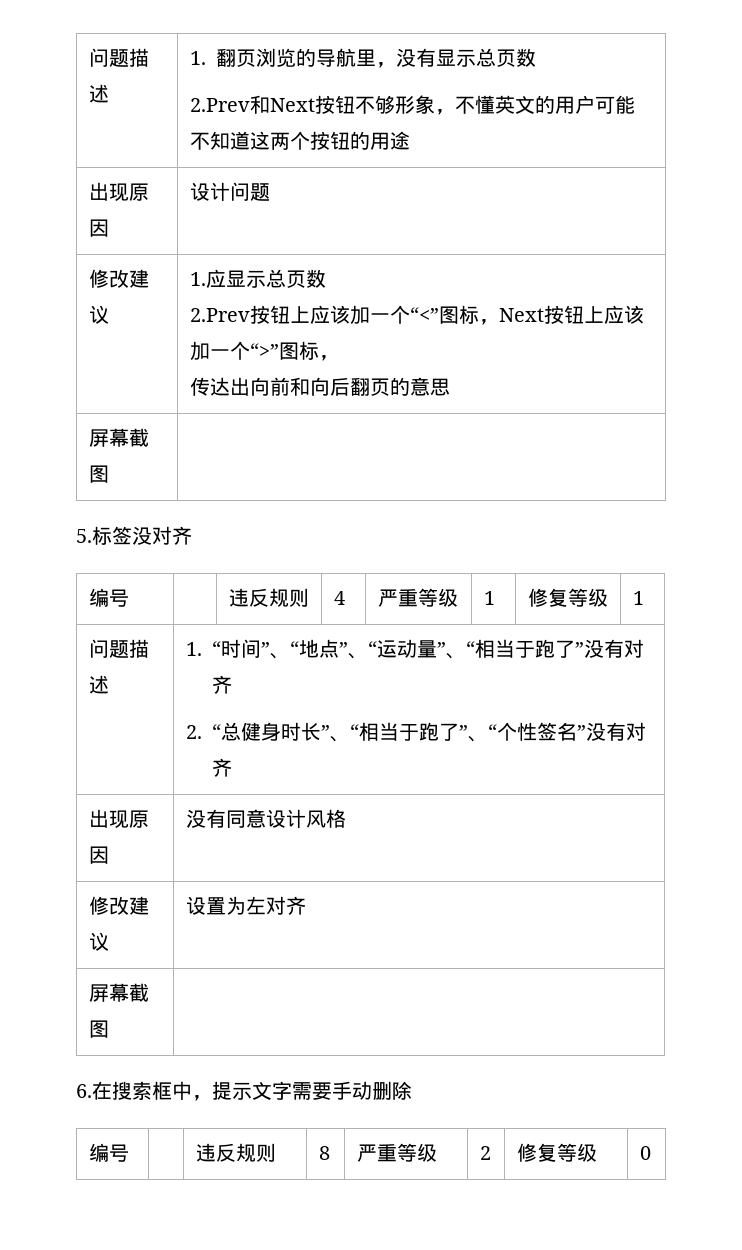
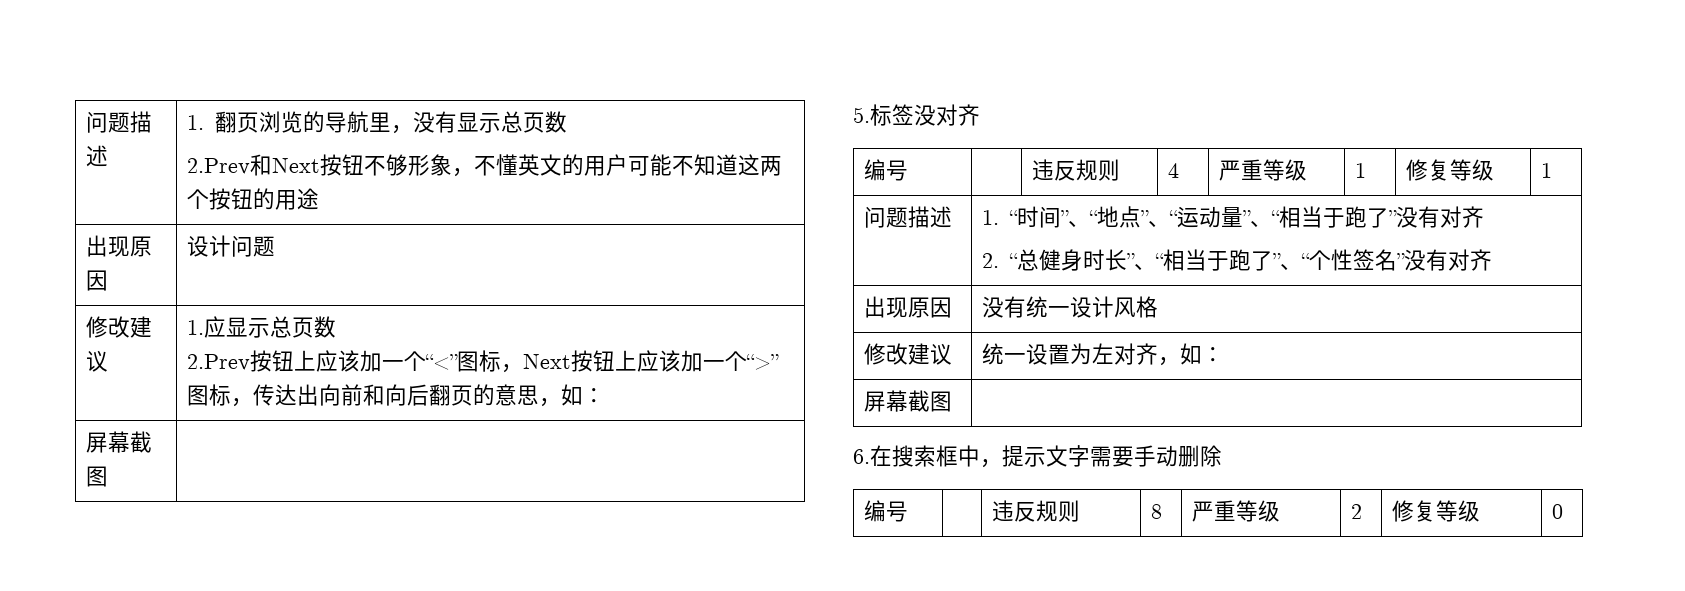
(339, 358) // -> (254, 402) none
(450, 387) none -> [539,384,606,407] ，如：
[225,809,266,828] 同意 -> [1026,296,1071,318] 统一
(109, 941) none -> [982,343,1027,365] 统一
(306, 905) none -> [1158,343,1225,366] ，如：

